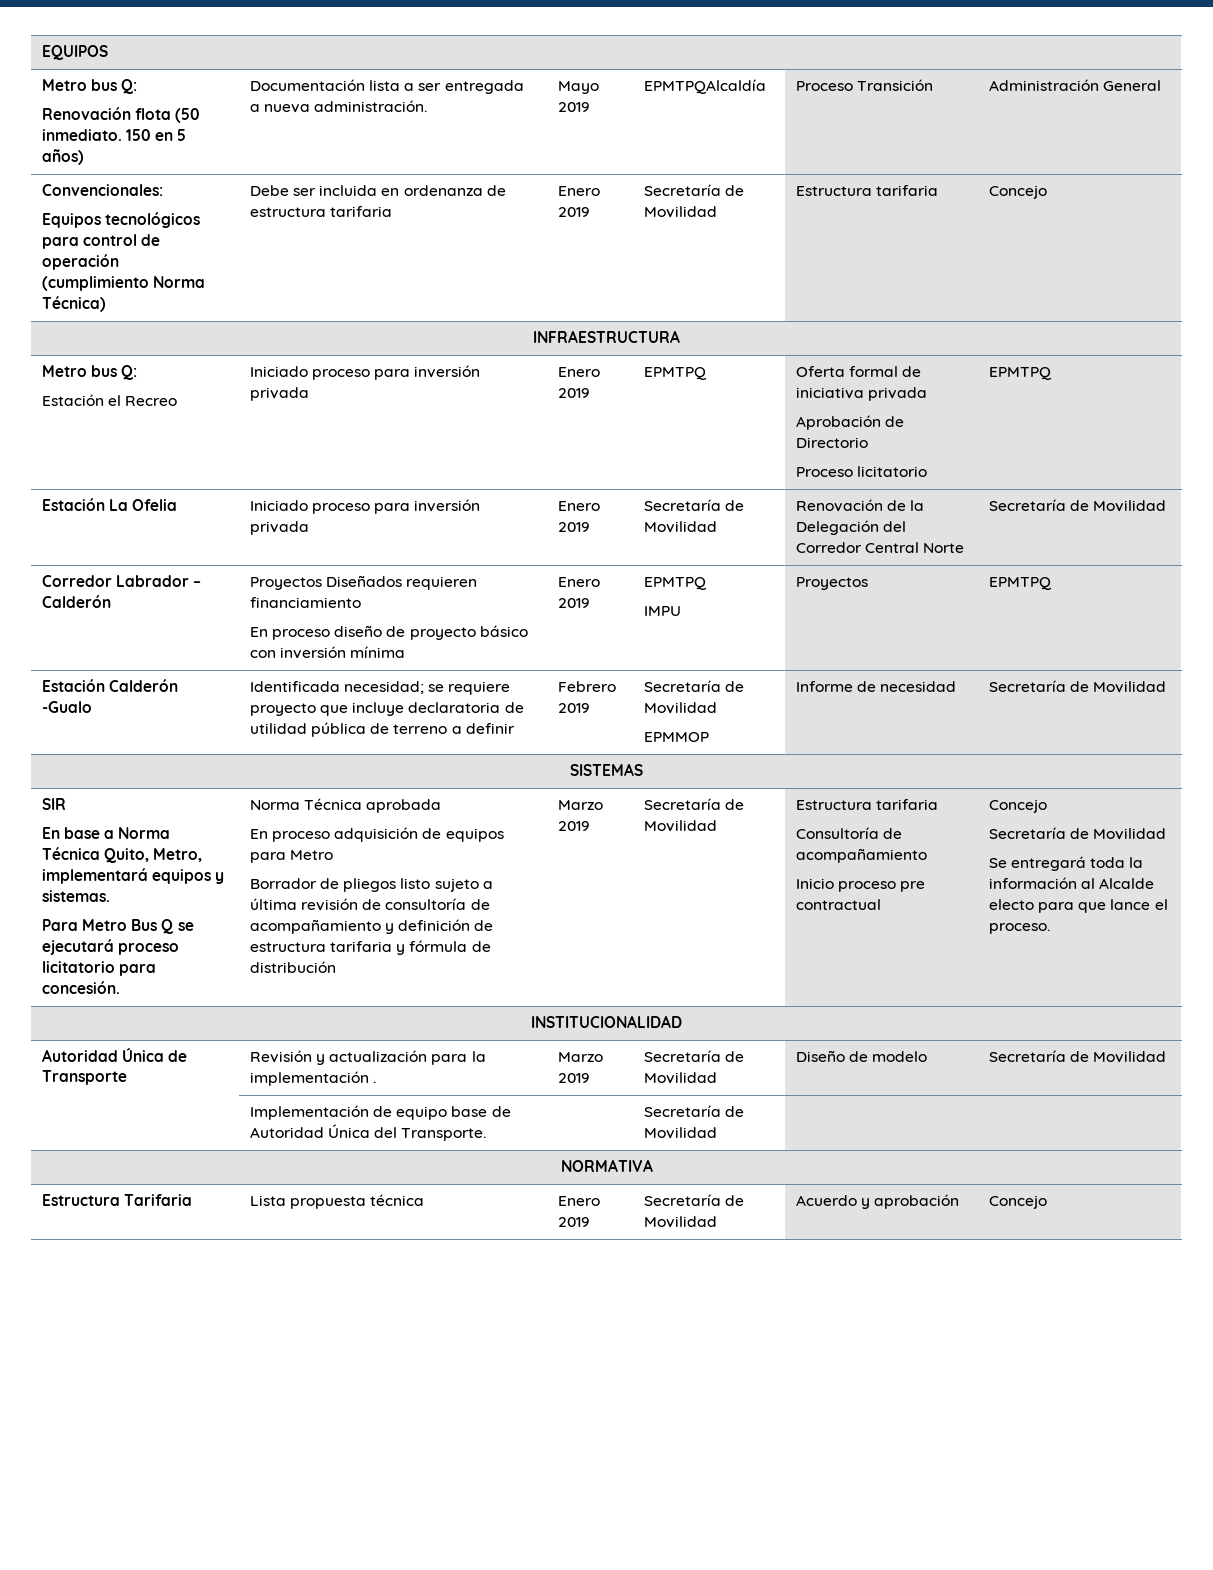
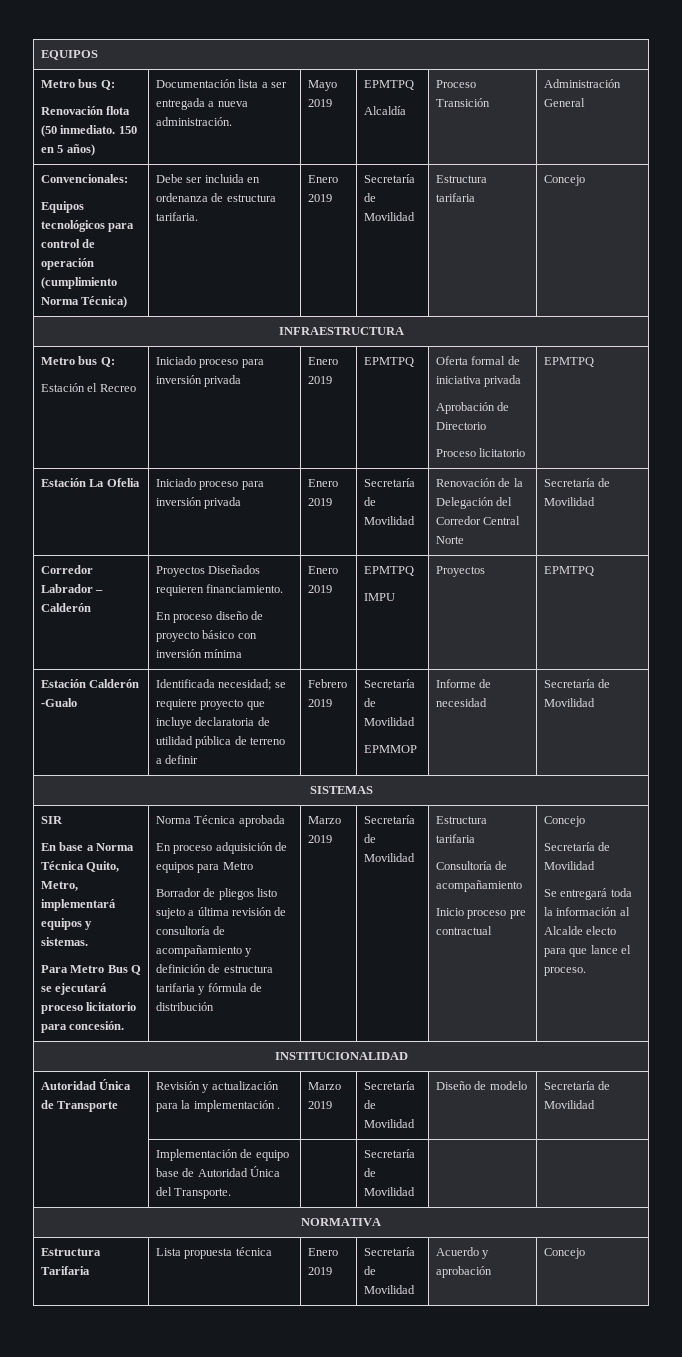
[643,79,766,94] EPMTPQAlcaldía -> [363,80,414,90] [363,106,406,115] EPMTPQ // Alcaldía
[329,206,392,217] tarifaria -> [155,212,198,221] tarifaria.
[249,597,361,608] financiamiento -> [206,584,284,593] financiamiento.

